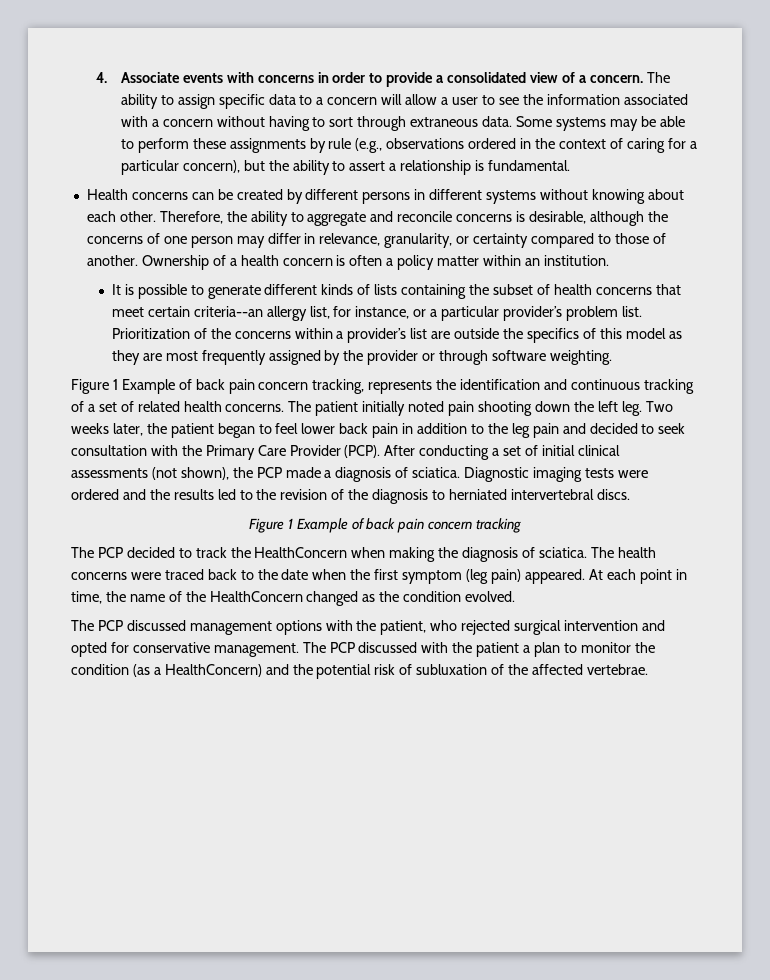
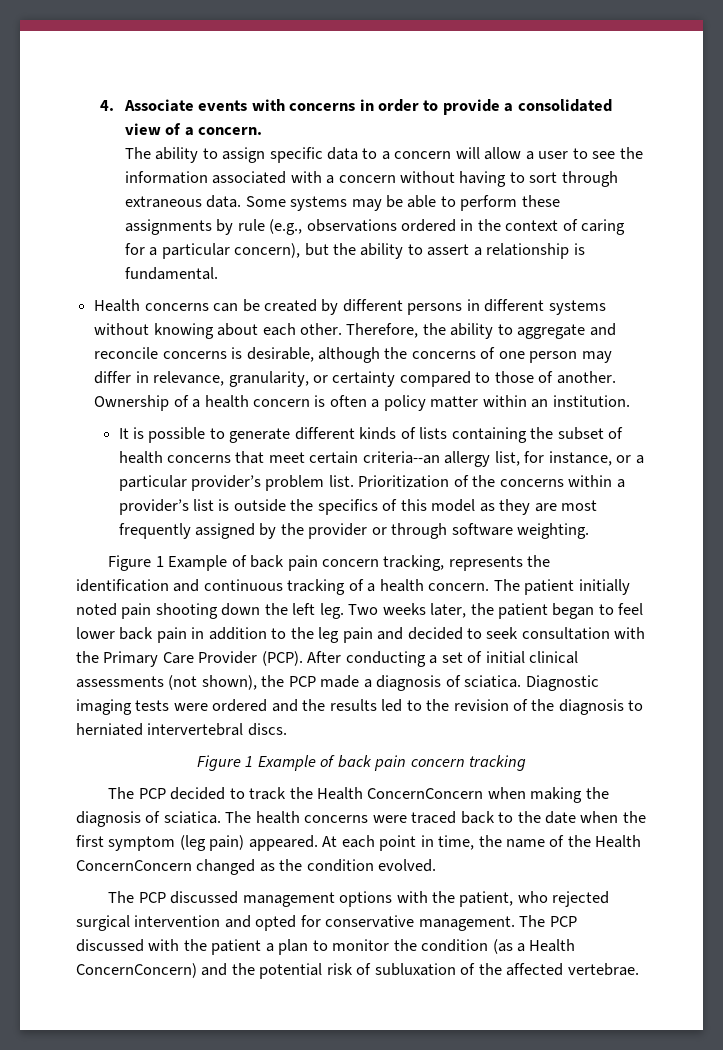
(643, 79) none -> (263, 131) //
[431,331,451,339] are -> [218,499,230,511] is
[98,401,285,412] set of related health concerns. -> [379,579,490,592] health concern.
[254,547,348,558] HealthConcern -> [316,787,484,800] Health ConcernConcern
[209,591,303,602] HealthConcern -> [595,835,642,848] [76,860,192,871] Health ConcernConcern
[164,664,262,677] HealthConcern) -> [529,939,576,952] [76,963,197,978] Health ConcernConcern)

